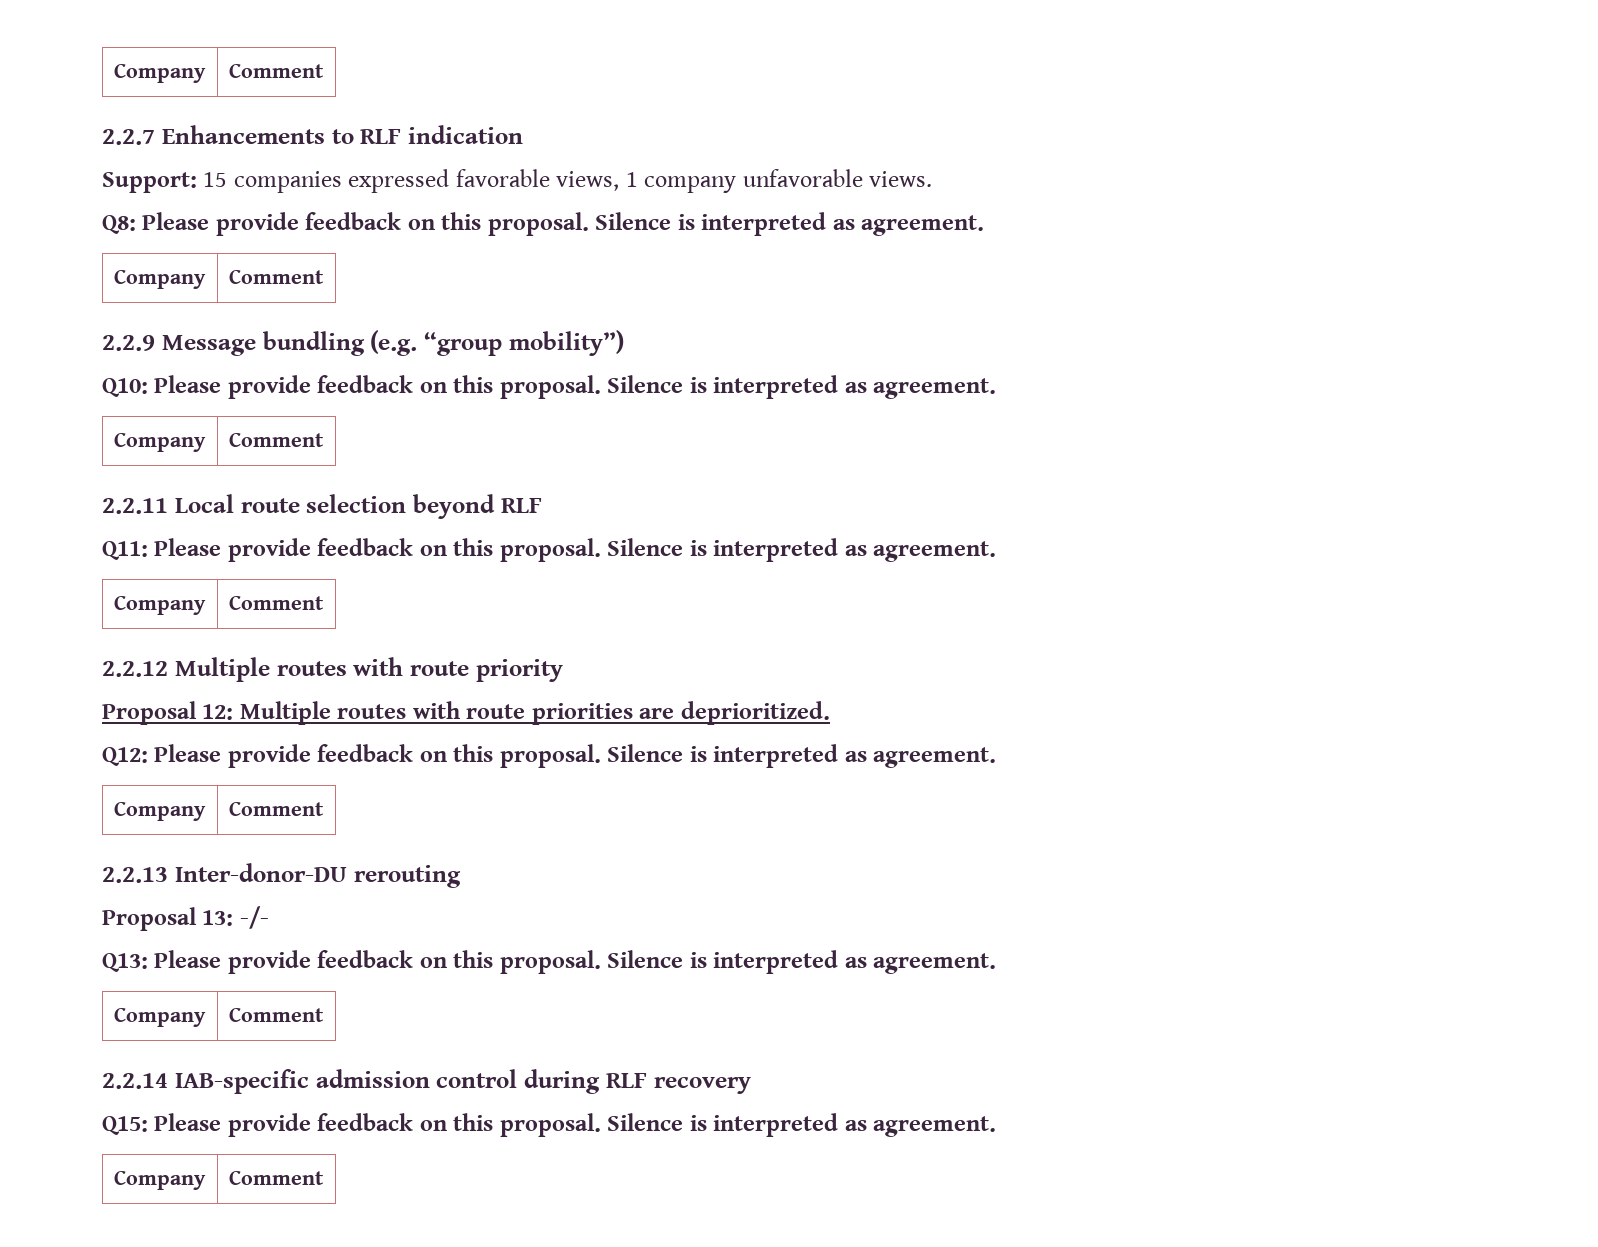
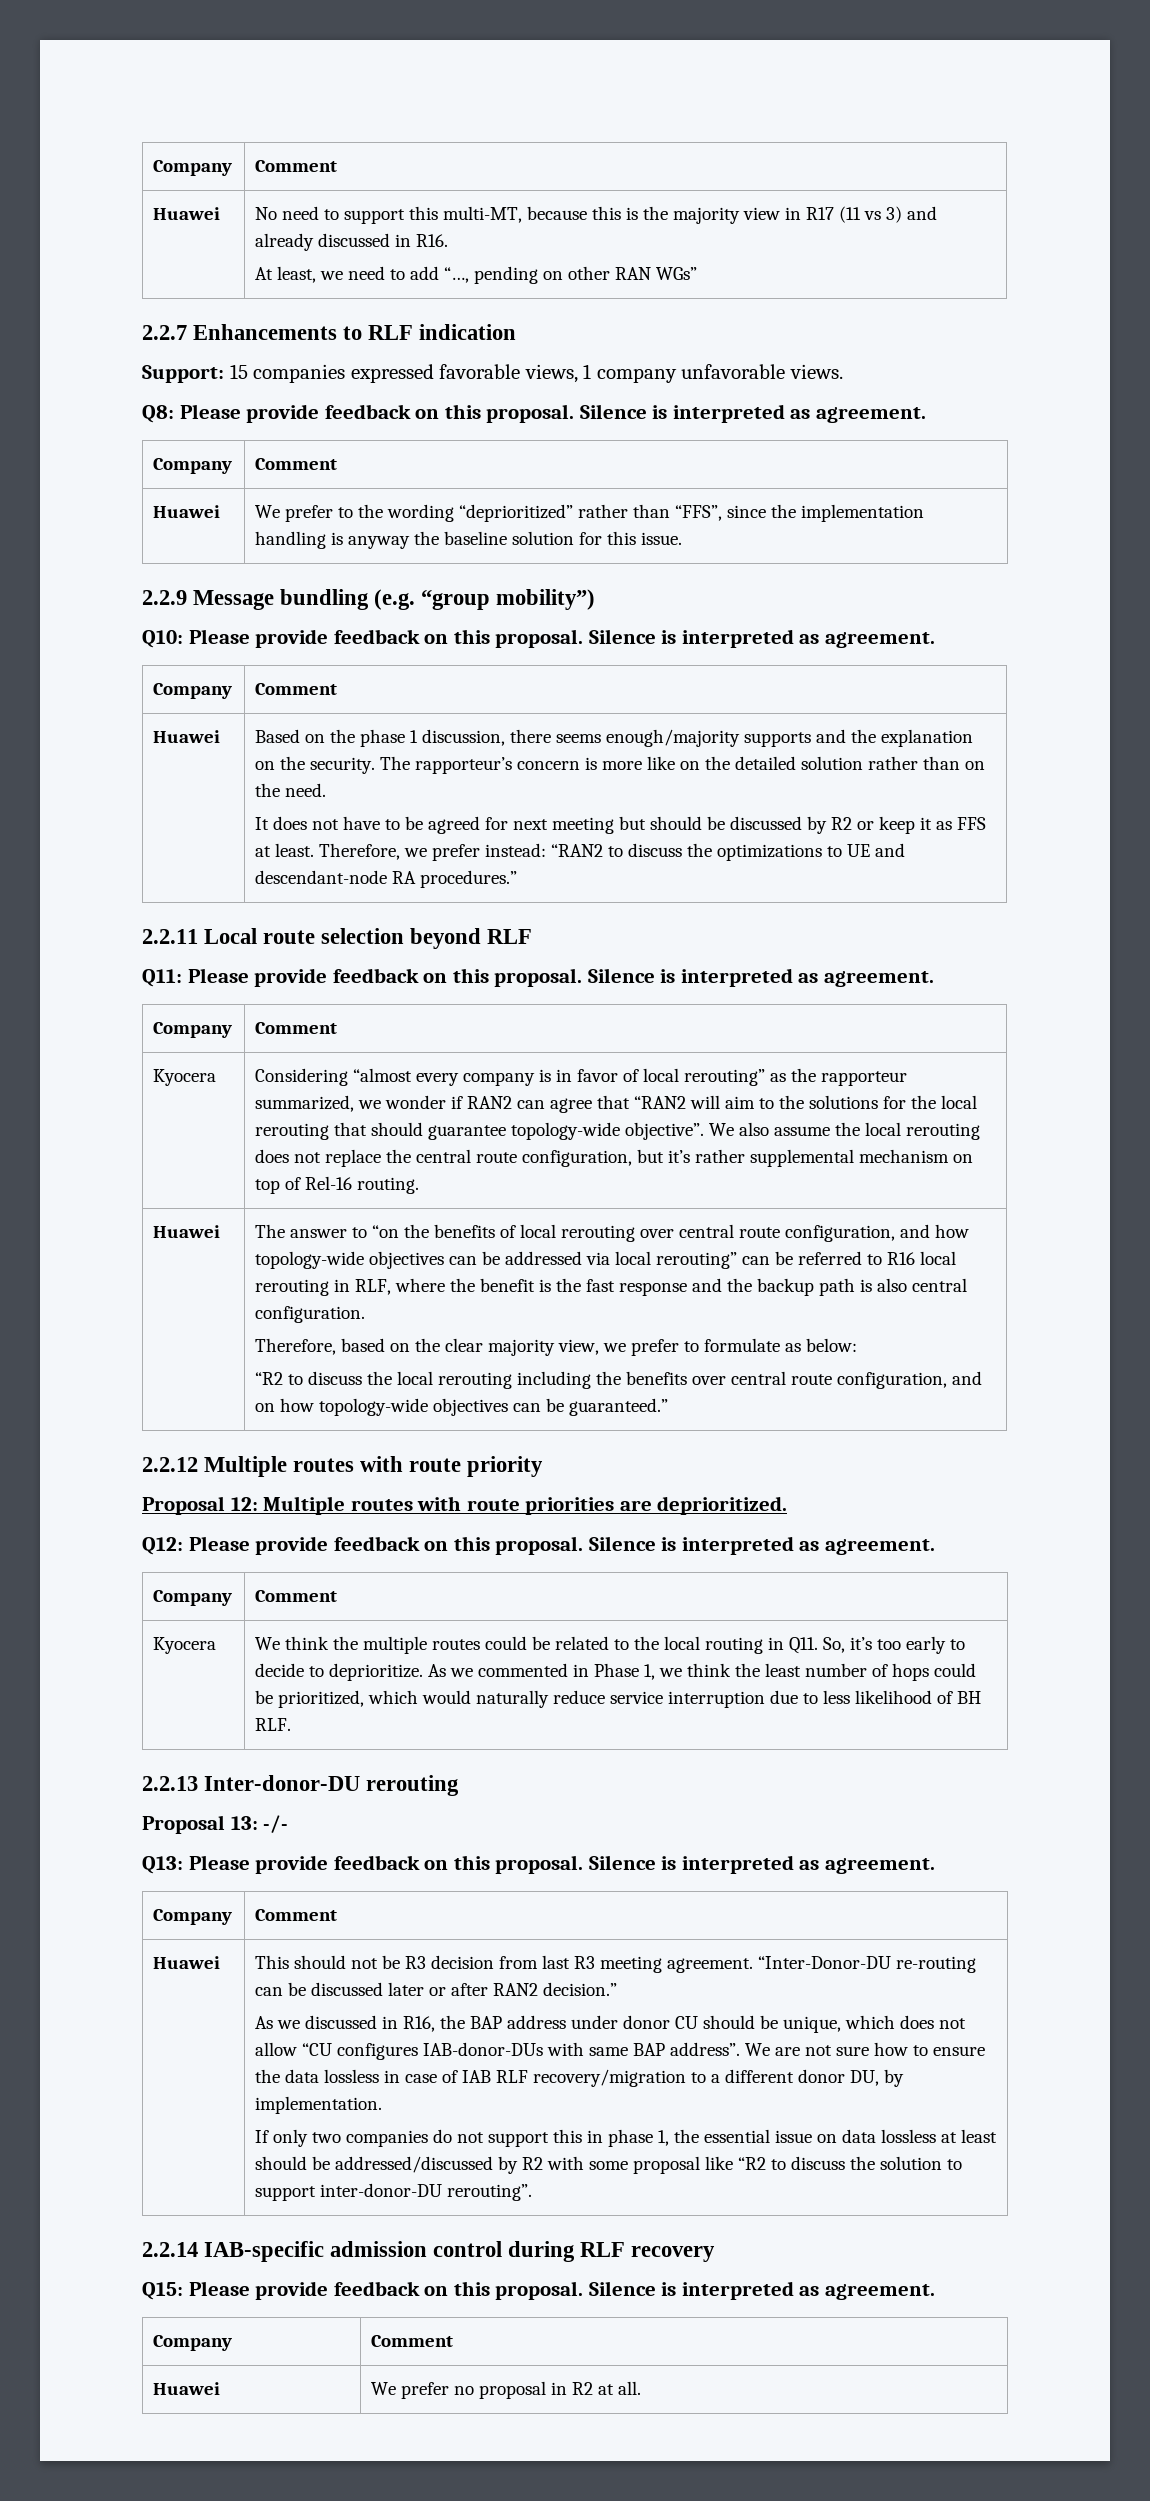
[113,63,206,83] [228,63,324,78] Company | Comment -> [153,160,233,176] [255,160,338,172] [153,207,221,220] [255,206,938,224] [255,233,449,251] [255,266,698,284] Company | Comment // Huawei | No need to support this multi-MT, because this is the majority view in R17 (11 vs 3) and already discussed in R16. // At least, we need to add “…, pending on other RAN WGs”
(324, 276) none -> [153,505,221,518] [255,504,925,522] [255,531,683,549] // Huawei | We prefer to the wording “deprioritized” rather than “FFS”, since the implementation handling is anyway the baseline solution for this issue.
(324, 439) none -> [153,730,221,743] [255,729,974,747] [255,756,986,774] [255,783,327,797] [255,816,987,834] [255,843,906,861] [255,870,518,888] // Huawei | Based on the phase 1 discussion, there seems enough/majority supports and the explanation on the security. The rapporteur’s concern is more like on the detailed solution rather than on the need. // It does not have to be agreed for next meeting but should be discussed by R2 or keep it as FFS at least. Therefore, we prefer instead: “RAN2 to discuss the optimizations to UE and descendant-node RA procedures.”
(324, 602) none -> [153,1069,217,1086] [255,1068,908,1086] [255,1095,978,1113] [255,1122,981,1140] [255,1149,974,1167] [255,1176,420,1194] [153,1225,221,1238] [255,1224,970,1242] [255,1251,957,1269] [255,1278,968,1296] [255,1306,366,1323] [255,1338,858,1356] [255,1371,983,1389] [255,1398,669,1416] // Kyocera | Considering “almost every company is in favor of local rerouting” as the rapporteur summarized, we wonder if RAN2 can agree that “RAN2 will aim to the solutions for the local rerouting that should guarantee topology-wide objective”. We also assume the local rerouting does not replace the central route configuration, but it’s rather supplemental mechanism on top of Rel-16 routing. // Huawei | The answer to “on the benefits of local rerouting over central route configuration, and how topology-wide objectives can be addressed via local rerouting” can be referred to R16 local rerouting in RLF, where the benefit is the fast response and the backup path is also central configuration. // Therefore, based on the clear majority view, we prefer to formulate as below: // “R2 to discuss the local rerouting including the benefits over central route configuration, and on how topology-wide objectives can be guaranteed.”
(324, 808) none -> [153,1637,217,1654] [255,1636,966,1654] [255,1663,977,1681] [255,1690,982,1708] [255,1718,292,1731] // Kyocera | We think the multiple routes could be related to the local routing in Q11. So, it’s too early to decide to deprioritize. As we commented in Phase 1, we think the least number of hops could be prioritized, which would naturally reduce service interruption due to less likelihood of BH RLF.
(324, 1014) none -> [153,1956,221,1969] [255,1955,977,1973] [255,1982,618,1996] [255,2015,967,2033] [255,2042,986,2060] [255,2069,905,2087] [255,2096,383,2114] [255,2129,998,2147] [255,2156,963,2174] [255,2183,533,2201] // Huawei | This should not be R3 decision from last R3 meeting agreement. “Inter-Donor-DU re-routing can be discussed later or after RAN2 decision.” // As we discussed in R16, the BAP address under donor CU should be unique, which does not allow “CU configures IAB-donor-DUs with same BAP address”. We are not sure how to ensure the data lossless in case of IAB RLF recovery/migration to a different donor DU, by implementation. // If only two companies do not support this in phase 1, the essential issue on data lossless at least should be addressed/discussed by R2 with some proposal like “R2 to discuss the solution to support inter-donor-DU rerouting”.
(324, 1177) none -> [153,2382,221,2395] [371,2381,642,2399] // Huawei | We prefer no proposal in R2 at all.

